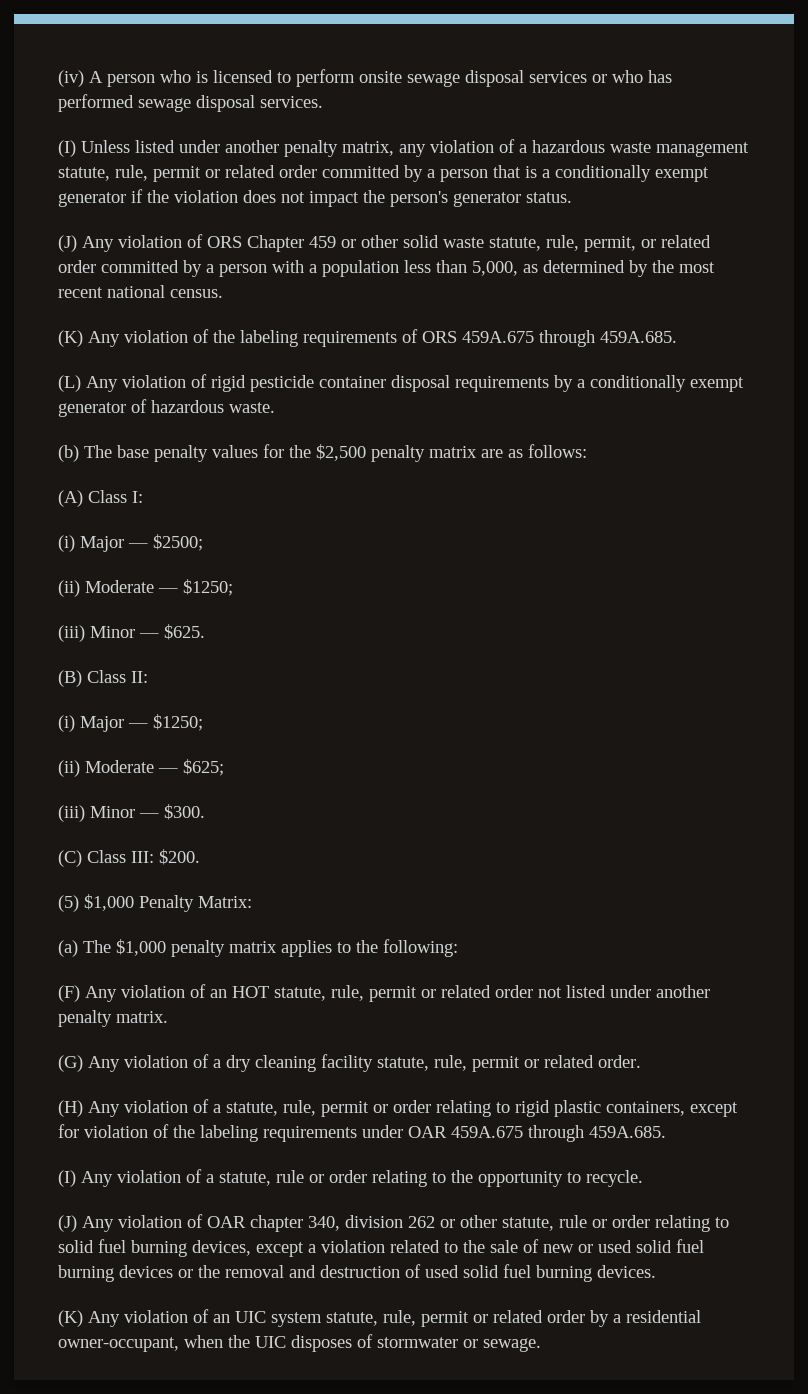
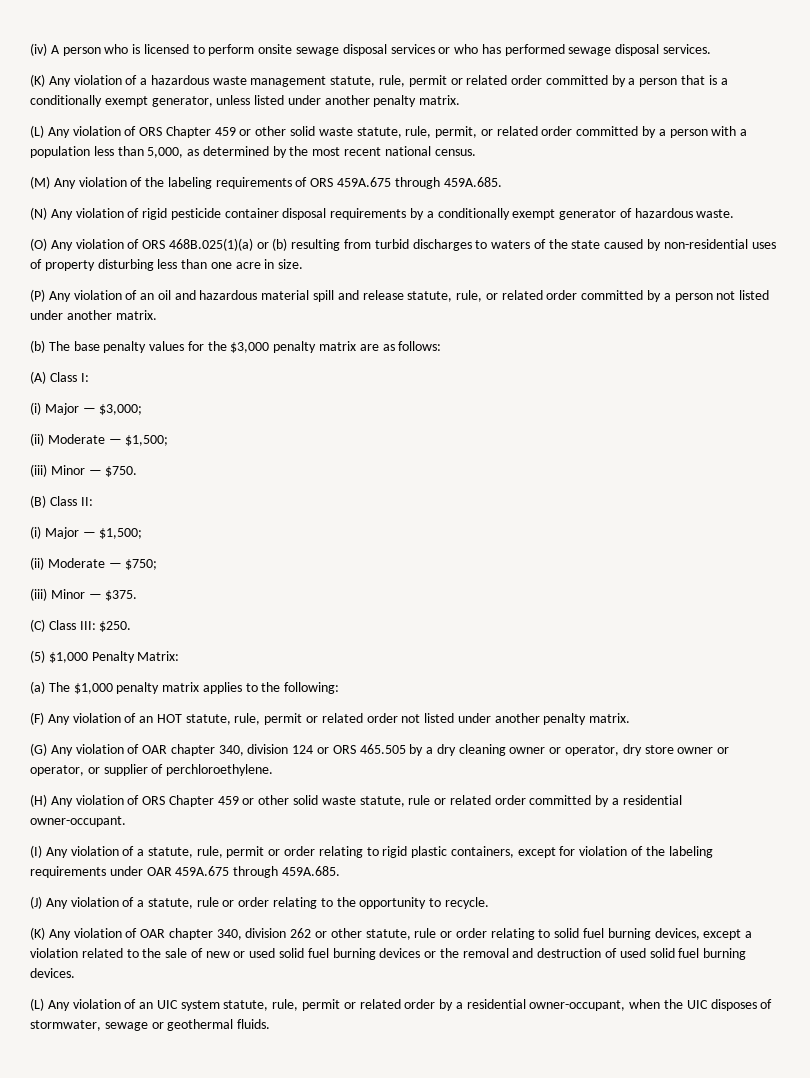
[58,140,426,157] (I) Unless listed under another penalty matrix, any -> [30,74,71,87] (K) Any
[58,189,572,207] [58,235,77,252] generator if the violation does not impact the person's generator status. // (J) -> [151,95,461,107] [30,125,44,138] generator, unless listed under another penalty matrix. // (L)
[58,330,83,347] (K) -> [30,176,50,189] (M)
[58,375,81,392] (L) -> [30,207,47,220] (N)
(275, 407) none -> [30,238,776,251] [30,259,304,271] [30,289,770,302] [30,310,157,320] // (O) Any violation of ORS 468B.025(1)(a) or (b) resulting from turbid discharges to waters of the state caused by non-residential uses of property disturbing less than one acre in size. // (P) Any violation of an oil and hazardous material spill and release statute, rule, or related order committed by a person not listed under another matrix.
[316,444,366,461] $2,500 -> [230,342,270,353] $3,000
[153,534,203,551] [58,579,233,597] [58,624,205,642] $2500; // (ii) Moderate — $1250; // (iii) Minor — $625. -> [99,404,143,415] [30,433,169,446] [30,464,138,477] $3,000; // (ii) Moderate — $1,500; // (iii) Minor — $750.
[153,714,203,731] [58,759,224,777] [58,804,205,822] $1250; // (ii) Moderate — $625; // (iii) Minor — $300. -> [99,528,143,539] [30,557,158,570] [30,588,138,601] $1,500; // (ii) Moderate — $750; // (iii) Minor — $375.
[159,849,200,865] $200. -> [99,621,132,632] $250.
[213,1054,641,1072] [58,1100,83,1117] a dry cleaning facility statute, rule, permit or related order. // (H) -> [142,744,730,756] [30,764,274,776] [30,794,682,807] [30,816,126,827] [30,845,42,858] OAR chapter 340, division 124 or ORS 465.505 by a dry cleaning owner or operator, dry store owner or operator, or supplier of perchloroethylene. // (H) Any violation of ORS Chapter 459 or other solid waste statute, rule or related order committed by a residential owner-occupant. // (I)
[58,1170,76,1187] (I) -> [30,896,42,909] (J)
[58,1215,77,1232] (J) -> [30,927,45,940] (K)
[58,1310,83,1327] (K) -> [30,998,44,1011] (L)
[377,1337,541,1352] stormwater or sewage. -> [30,1019,271,1031] stormwater, sewage or geothermal fluids.

